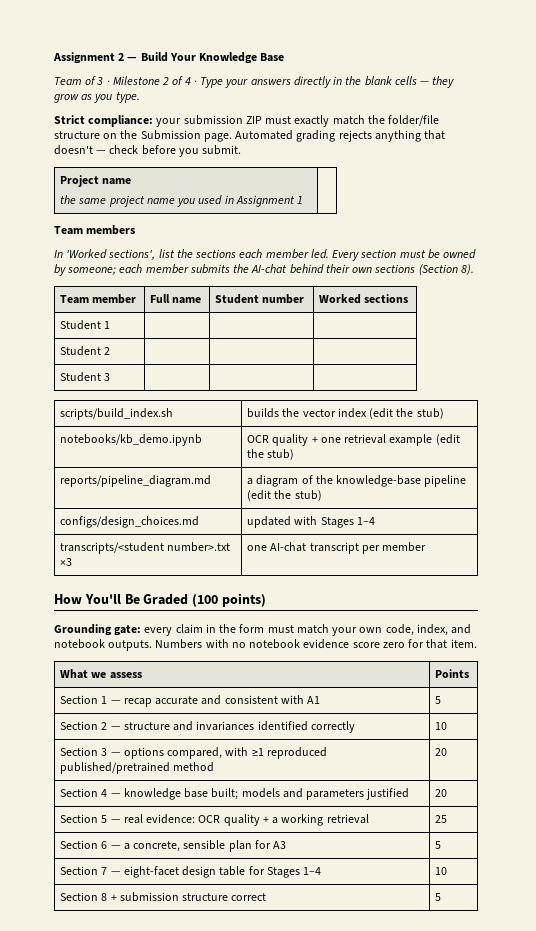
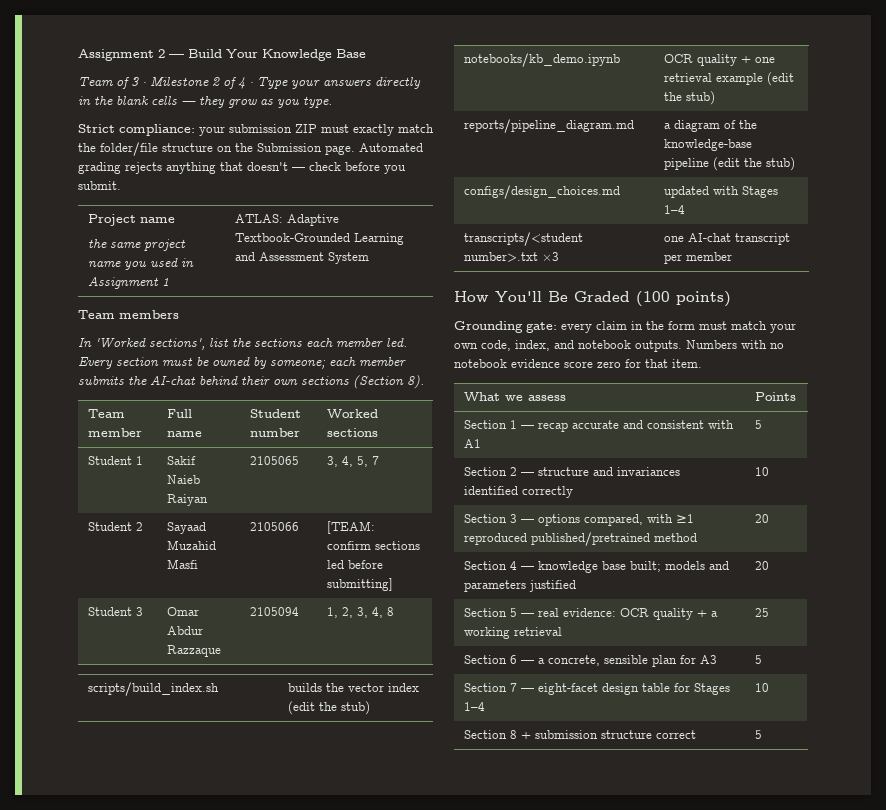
(304, 200) none -> [235,214,340,226] [235,233,405,245] [235,252,370,264] ATLAS: Adaptive Textbook-Grounded Learning and Assessment System
[60,346,111,356] [60,372,111,382] | | // Student 2 | | | // Student 3 | | | -> [167,456,197,465] [167,475,201,484] [167,494,209,506] [250,456,300,465] [327,456,380,467] [88,522,144,531] [167,522,207,534] [167,540,217,550] [167,559,199,569] [250,522,300,531] [327,521,376,534] [327,541,421,550] [327,560,384,569] [327,578,394,591] [88,607,144,616] [167,607,200,616] [167,626,204,635] [167,645,222,657] [250,607,300,616] [327,607,395,618] Sakif Naieb Raiyan | 2105065 | 3, 4, 5, 7 // Student 2 | Sayaad Muzahid Masfi | 2105066 | [TEAM: confirm sections led before submitting] // Student 3 | Omar Abdur Razzaque | 2105094 | 1, 2, 3, 4, 8

